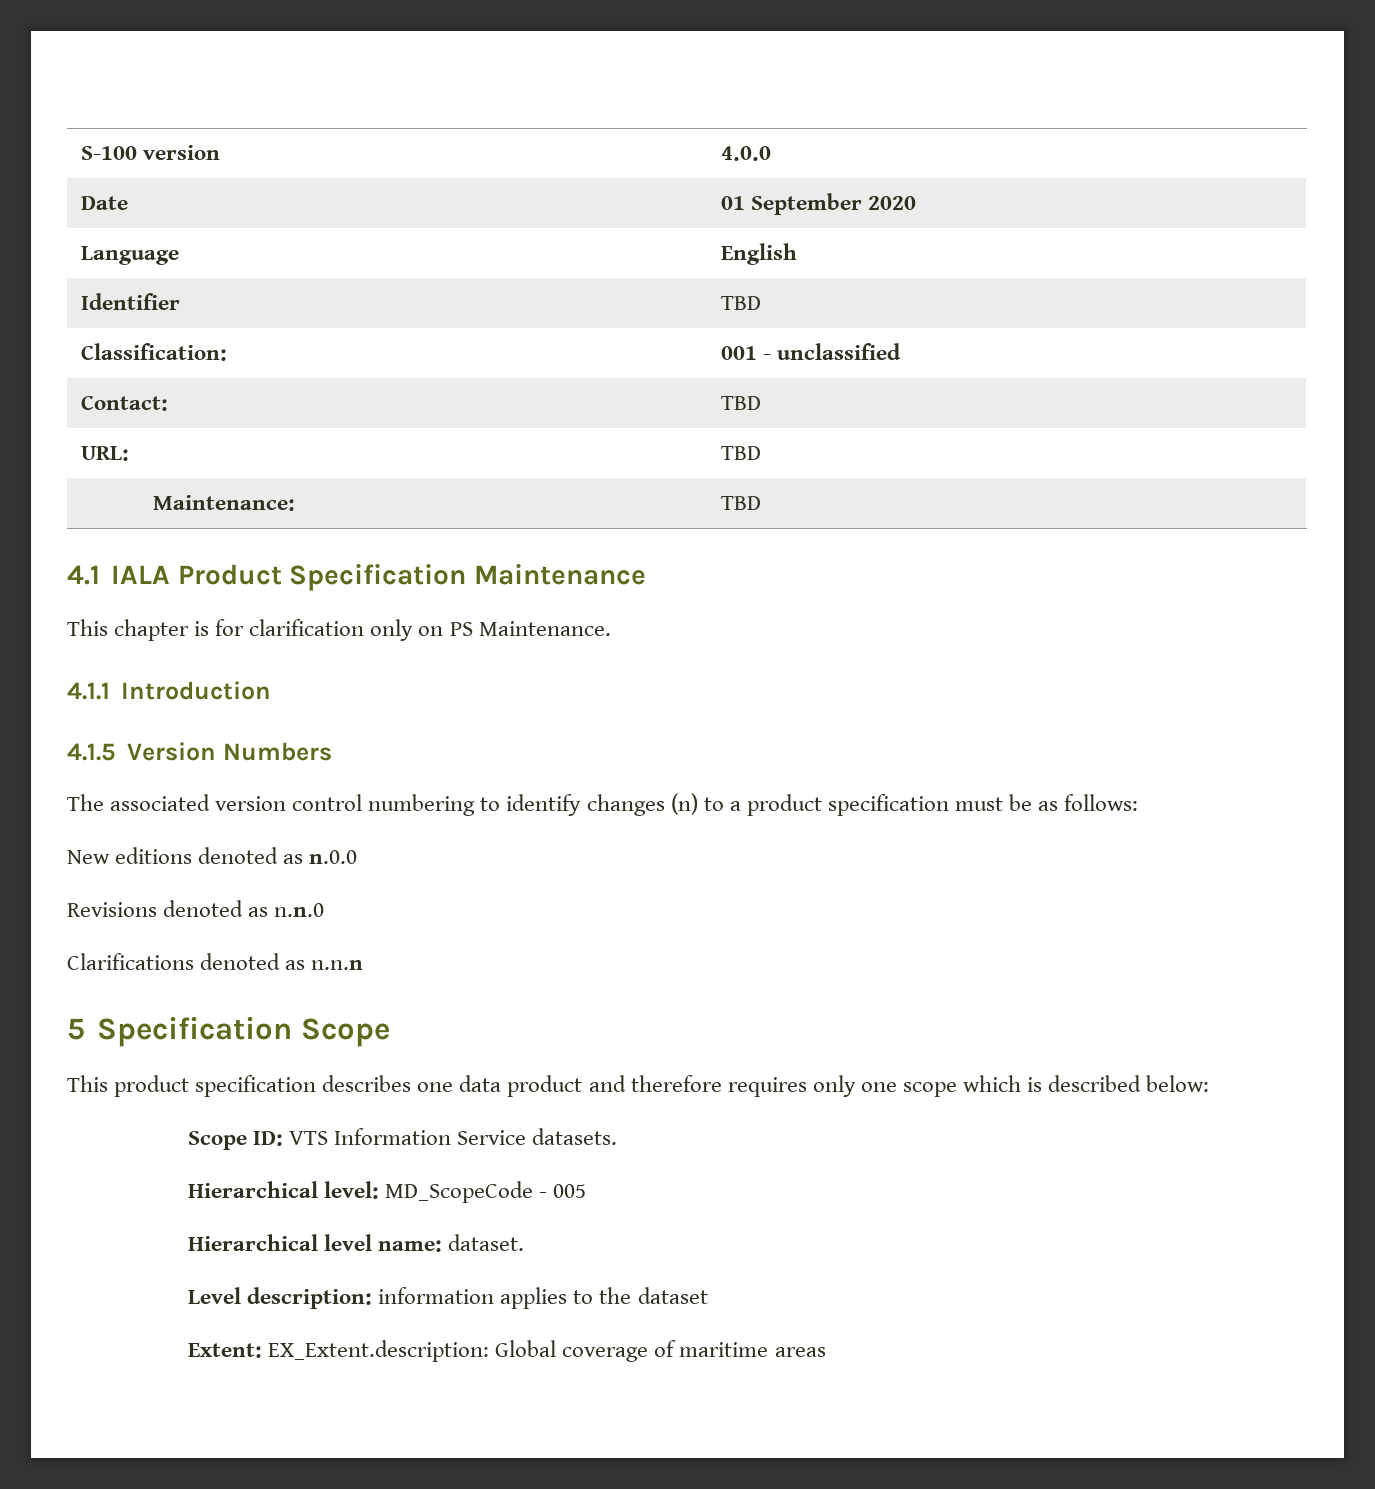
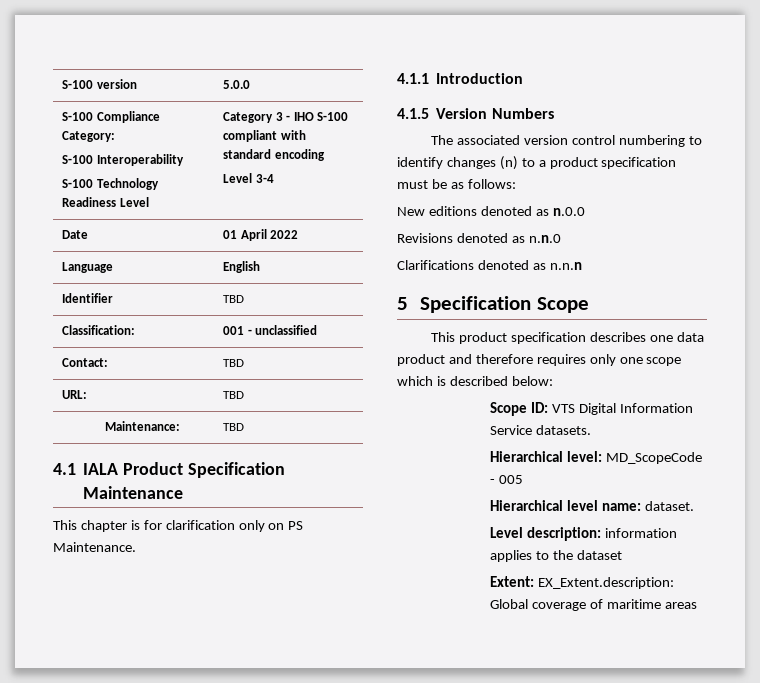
[720,146,771,161] 4.0.0 -> [223,80,251,89] [62,111,160,123] [62,131,116,142] [62,154,184,166] [62,178,159,190] [62,197,149,207] [223,112,349,123] [223,130,306,142] [223,149,325,161] [223,173,274,183] 5.0.0 // S-100 Compliance Category: // S-100 Interoperability // S-100 Technology Readiness Level | Category 3 - IHO S-100 compliant with standard encoding // Level 3-4
[750,193,916,215] September 2020 -> [240,229,299,241] April 2022
(329, 1138) none -> [578,403,616,415] Digital

